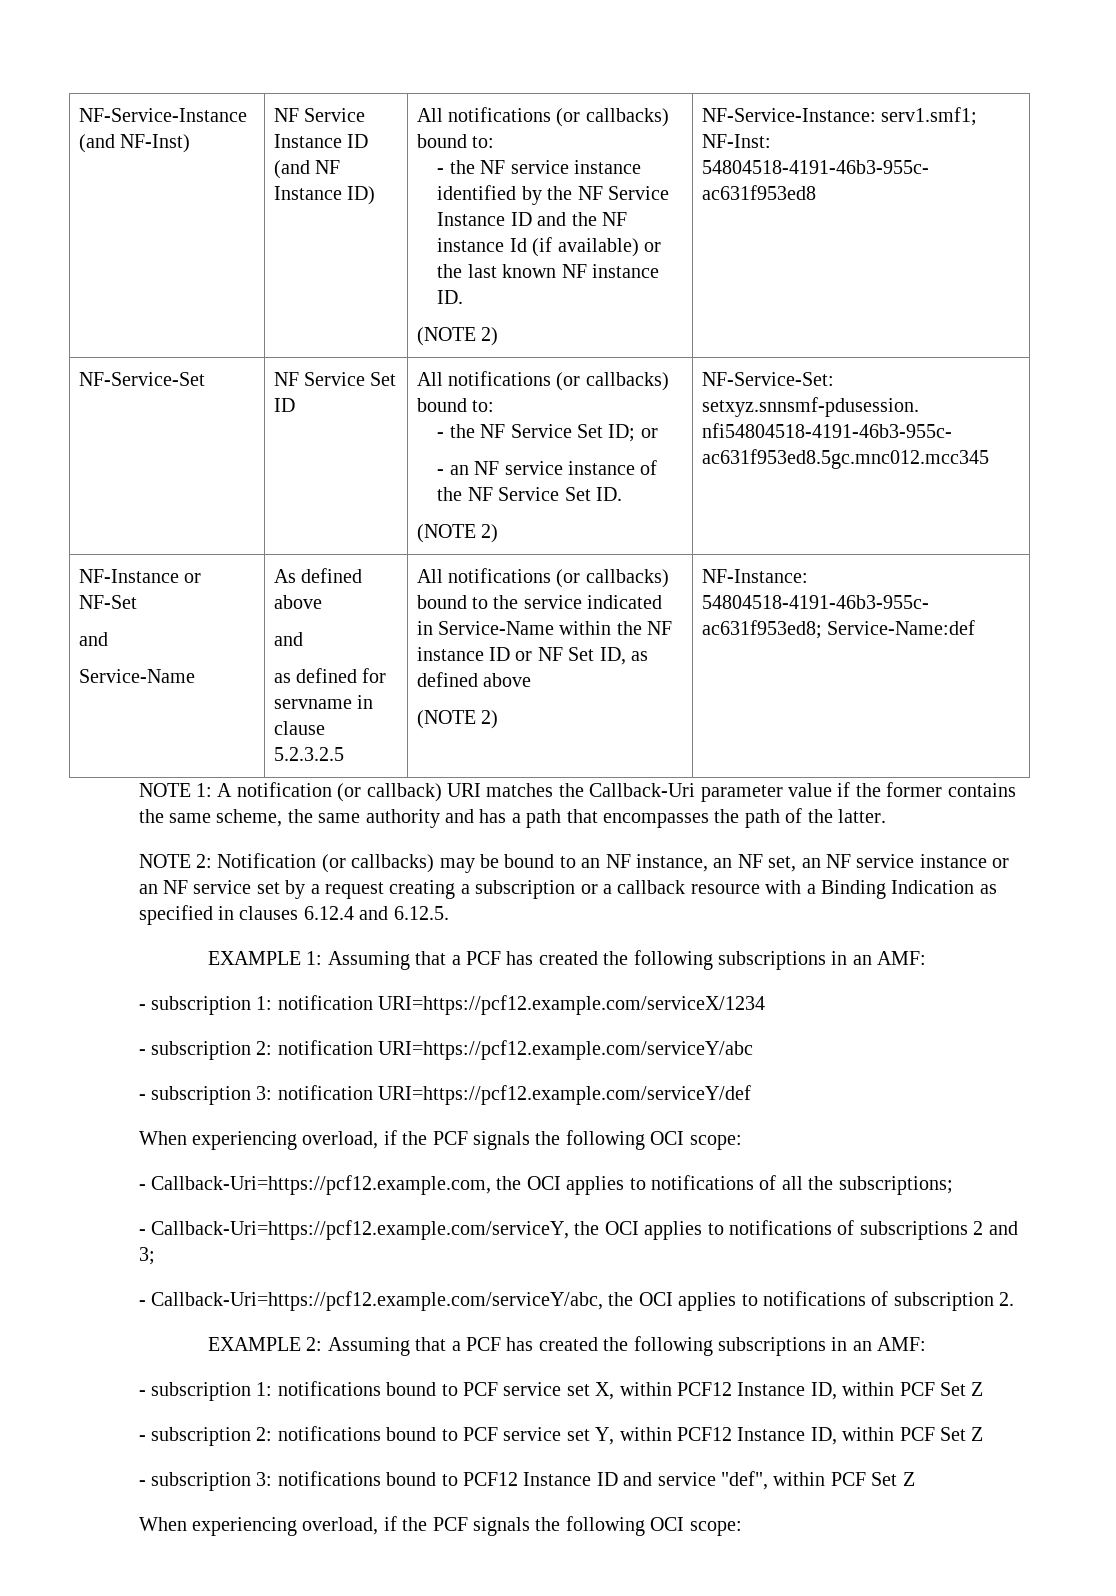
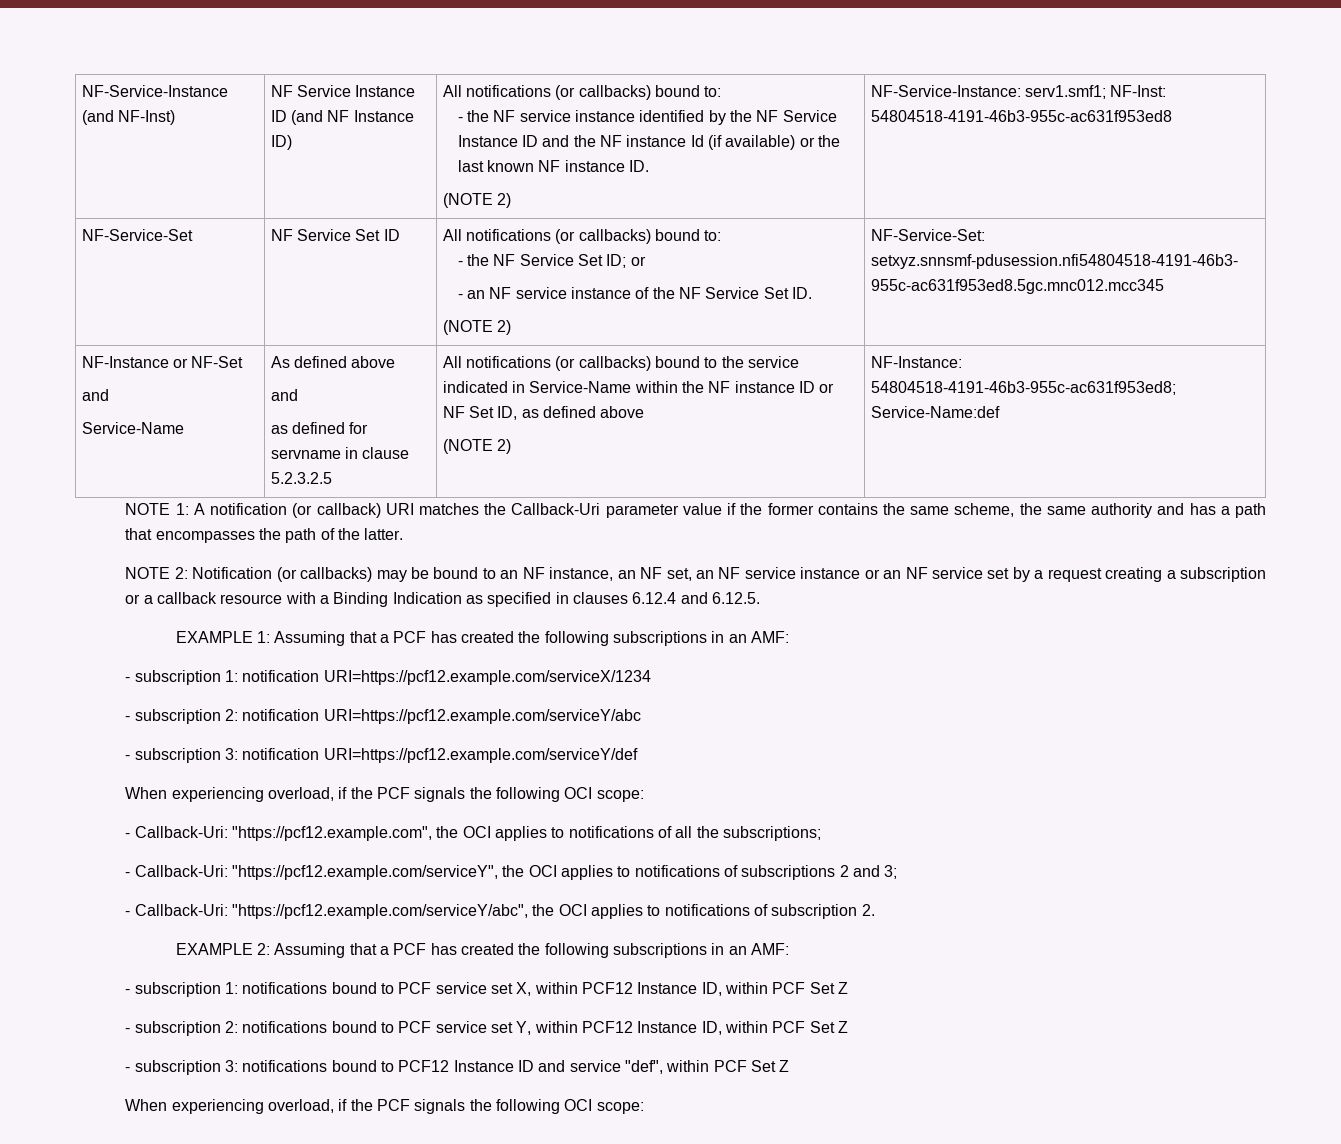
[150,1175,491,1195] Callback-Uri=https://pcf12.example.com, -> [134,826,433,841] Callback-Uri: "https://pcf12.example.com",
[150,1220,569,1240] Callback-Uri=https://pcf12.example.com/serviceY, -> [134,865,499,880] Callback-Uri: "https://pcf12.example.com/serviceY",
[150,1291,603,1311] Callback-Uri=https://pcf12.example.com/serviceY/abc, -> [134,904,529,919] Callback-Uri: "https://pcf12.example.com/serviceY/abc",

